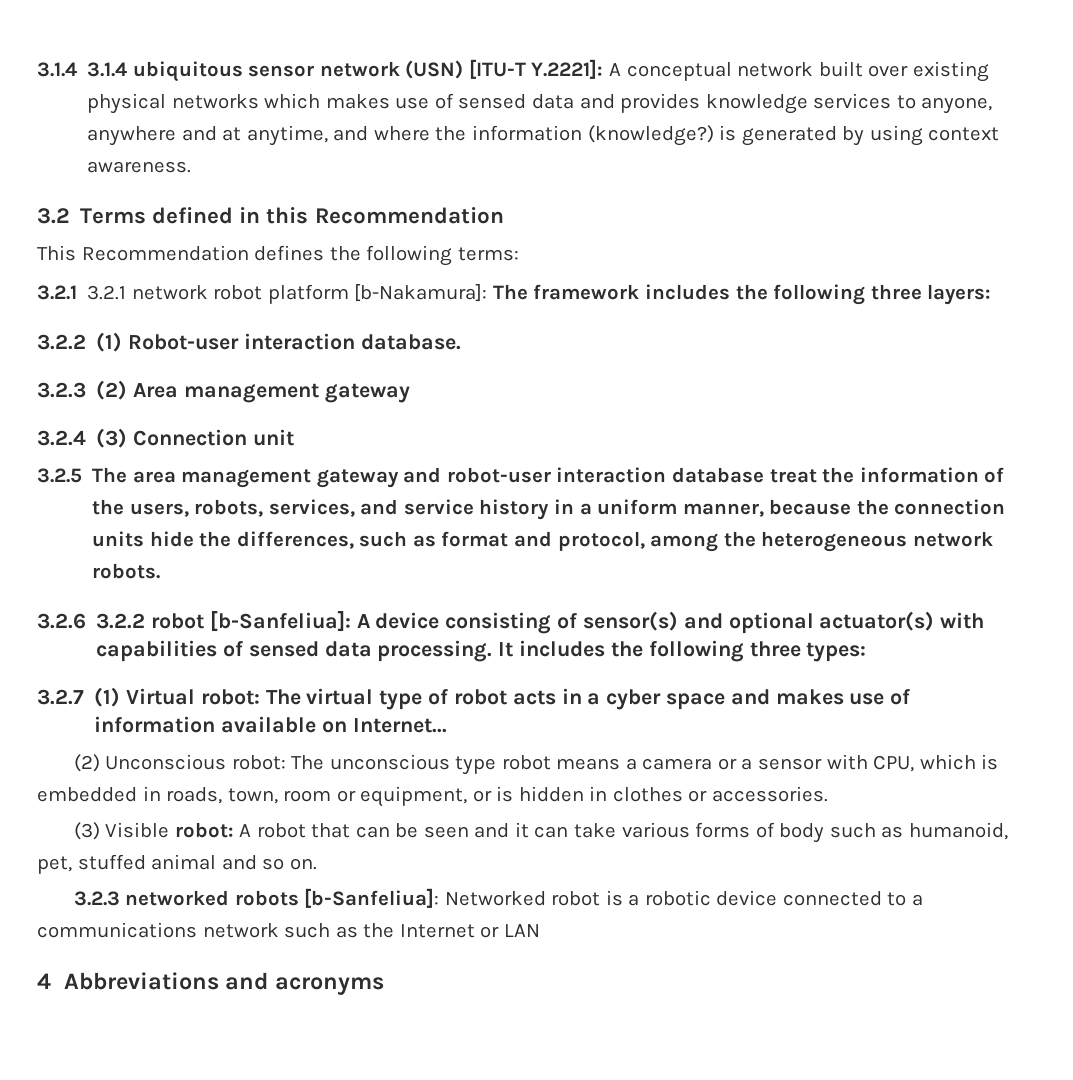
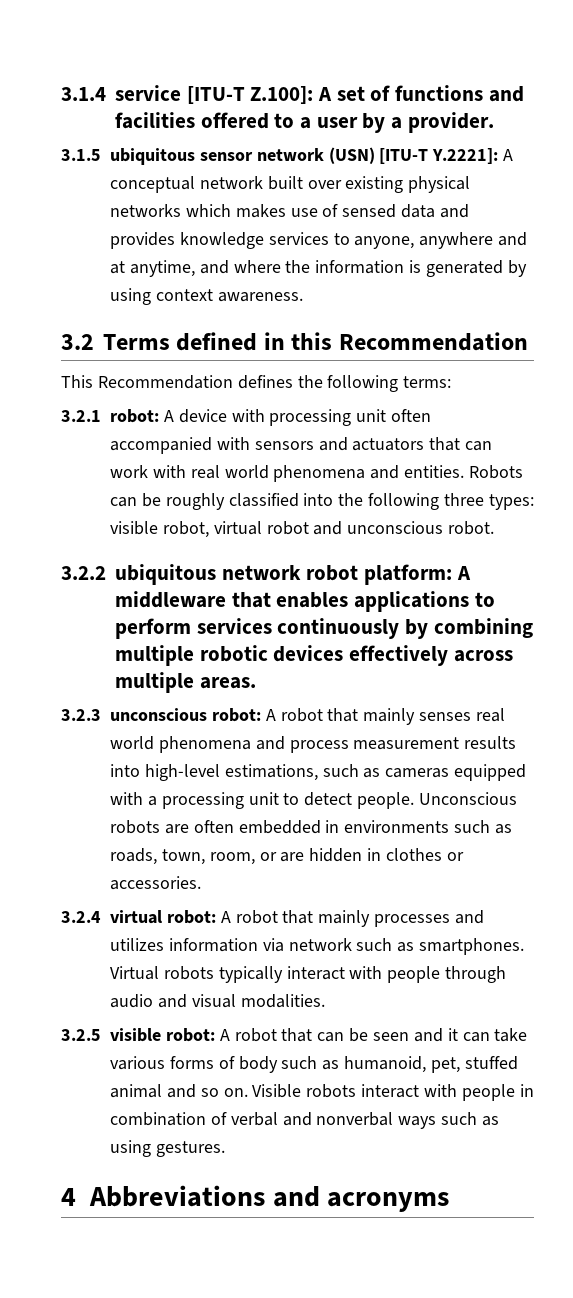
[37,62,128,77] 3.1.4 3.1.4 -> [61,85,524,104] [115,112,494,133] [61,149,101,161] 3.1.4 service [ITU-T Z.100]: A set of functions and facilities offered to a user by a provider. // 3.1.5
[587,125,714,146] (knowledge?) -> (405, 267) none
[87,284,992,305] [37,332,461,352] [37,380,410,403] [37,428,294,448] [37,467,1005,488] [92,499,1006,520] [92,531,993,552] [92,563,161,579] [37,611,985,634] [96,640,867,662] [37,687,911,710] [94,716,447,733] [73,754,999,775] [37,786,514,807] 3.2.1 network robot platform [b-Nakamura]: The framework includes the following three layers: // 3.2.2 (1) Robot-user interaction database. // 3.2.3 (2) Area management gateway // 3.2.4 (3) Connection unit // 3.2.5 The area management gateway and robot-user interaction database treat the information of the users, robots, services, and service history in a uniform manner, because the connection units hide the differences, such as format and protocol, among the heterogeneous network robots. // 3.2.6 3.2.2 robot [b-Sanfeliua]: A device consisting of sensor(s) and optional actuator(s) with capabilities of sensed data processing. It includes the following three types: // 3.2.7 (1) Virtual robot: The virtual type of robot acts in a cyber space and makes use of information available on Internet... // (2) Unconscious robot: The unconscious type robot means a camera or a sensor with CPU, which is embedded in roads, town, room or equipment, or is -> [110,409,432,426] [110,437,493,454] [110,465,524,482] [110,493,534,510] [110,521,495,538] [61,564,471,585] [115,591,495,612] [115,618,533,639] [115,645,513,666] [115,672,256,693] [61,708,506,725] [110,736,517,753] [110,764,527,781] [110,792,518,809] [110,820,513,834] [110,848,305,865] robot: A device with processing unit often accompanied with sensors and actuators that can work with real world phenomena and entities. Robots can be roughly classified into the following three types: visible robot, virtual robot and unconscious robot. // 3.2.2 ubiquitous network robot platform: A middleware that enables applications to perform services continuously by combining multiple robotic devices effectively across multiple areas. // 3.2.3 unconscious robot: A robot that mainly senses real world phenomena and process measurement results into high-level estimations, such as cameras equipped with a processing unit to detect people. Unconscious robots are often embedded in environments such as roads, town, room, or are
[73,822,170,840] (3) Visible -> [61,910,485,927] [110,938,525,955] [110,966,507,983] [110,994,325,1008] [61,1028,161,1042] 3.2.4 virtual robot: A robot that mainly processes and utilizes information via network such as smartphones. Virtual robots typically interact with people through audio and visual modalities. // 3.2.5 visible
[73,888,923,908] [37,922,540,938] // 3.2.3 networked robots [b-Sanfeliua]: Networked robot is a robotic device connected to a communications network such as the Internet or LAN -> [252,1084,534,1101] [110,1112,500,1129] [110,1140,225,1157] Visible robots interact with people in combination of verbal and nonverbal ways such as using gestures.

